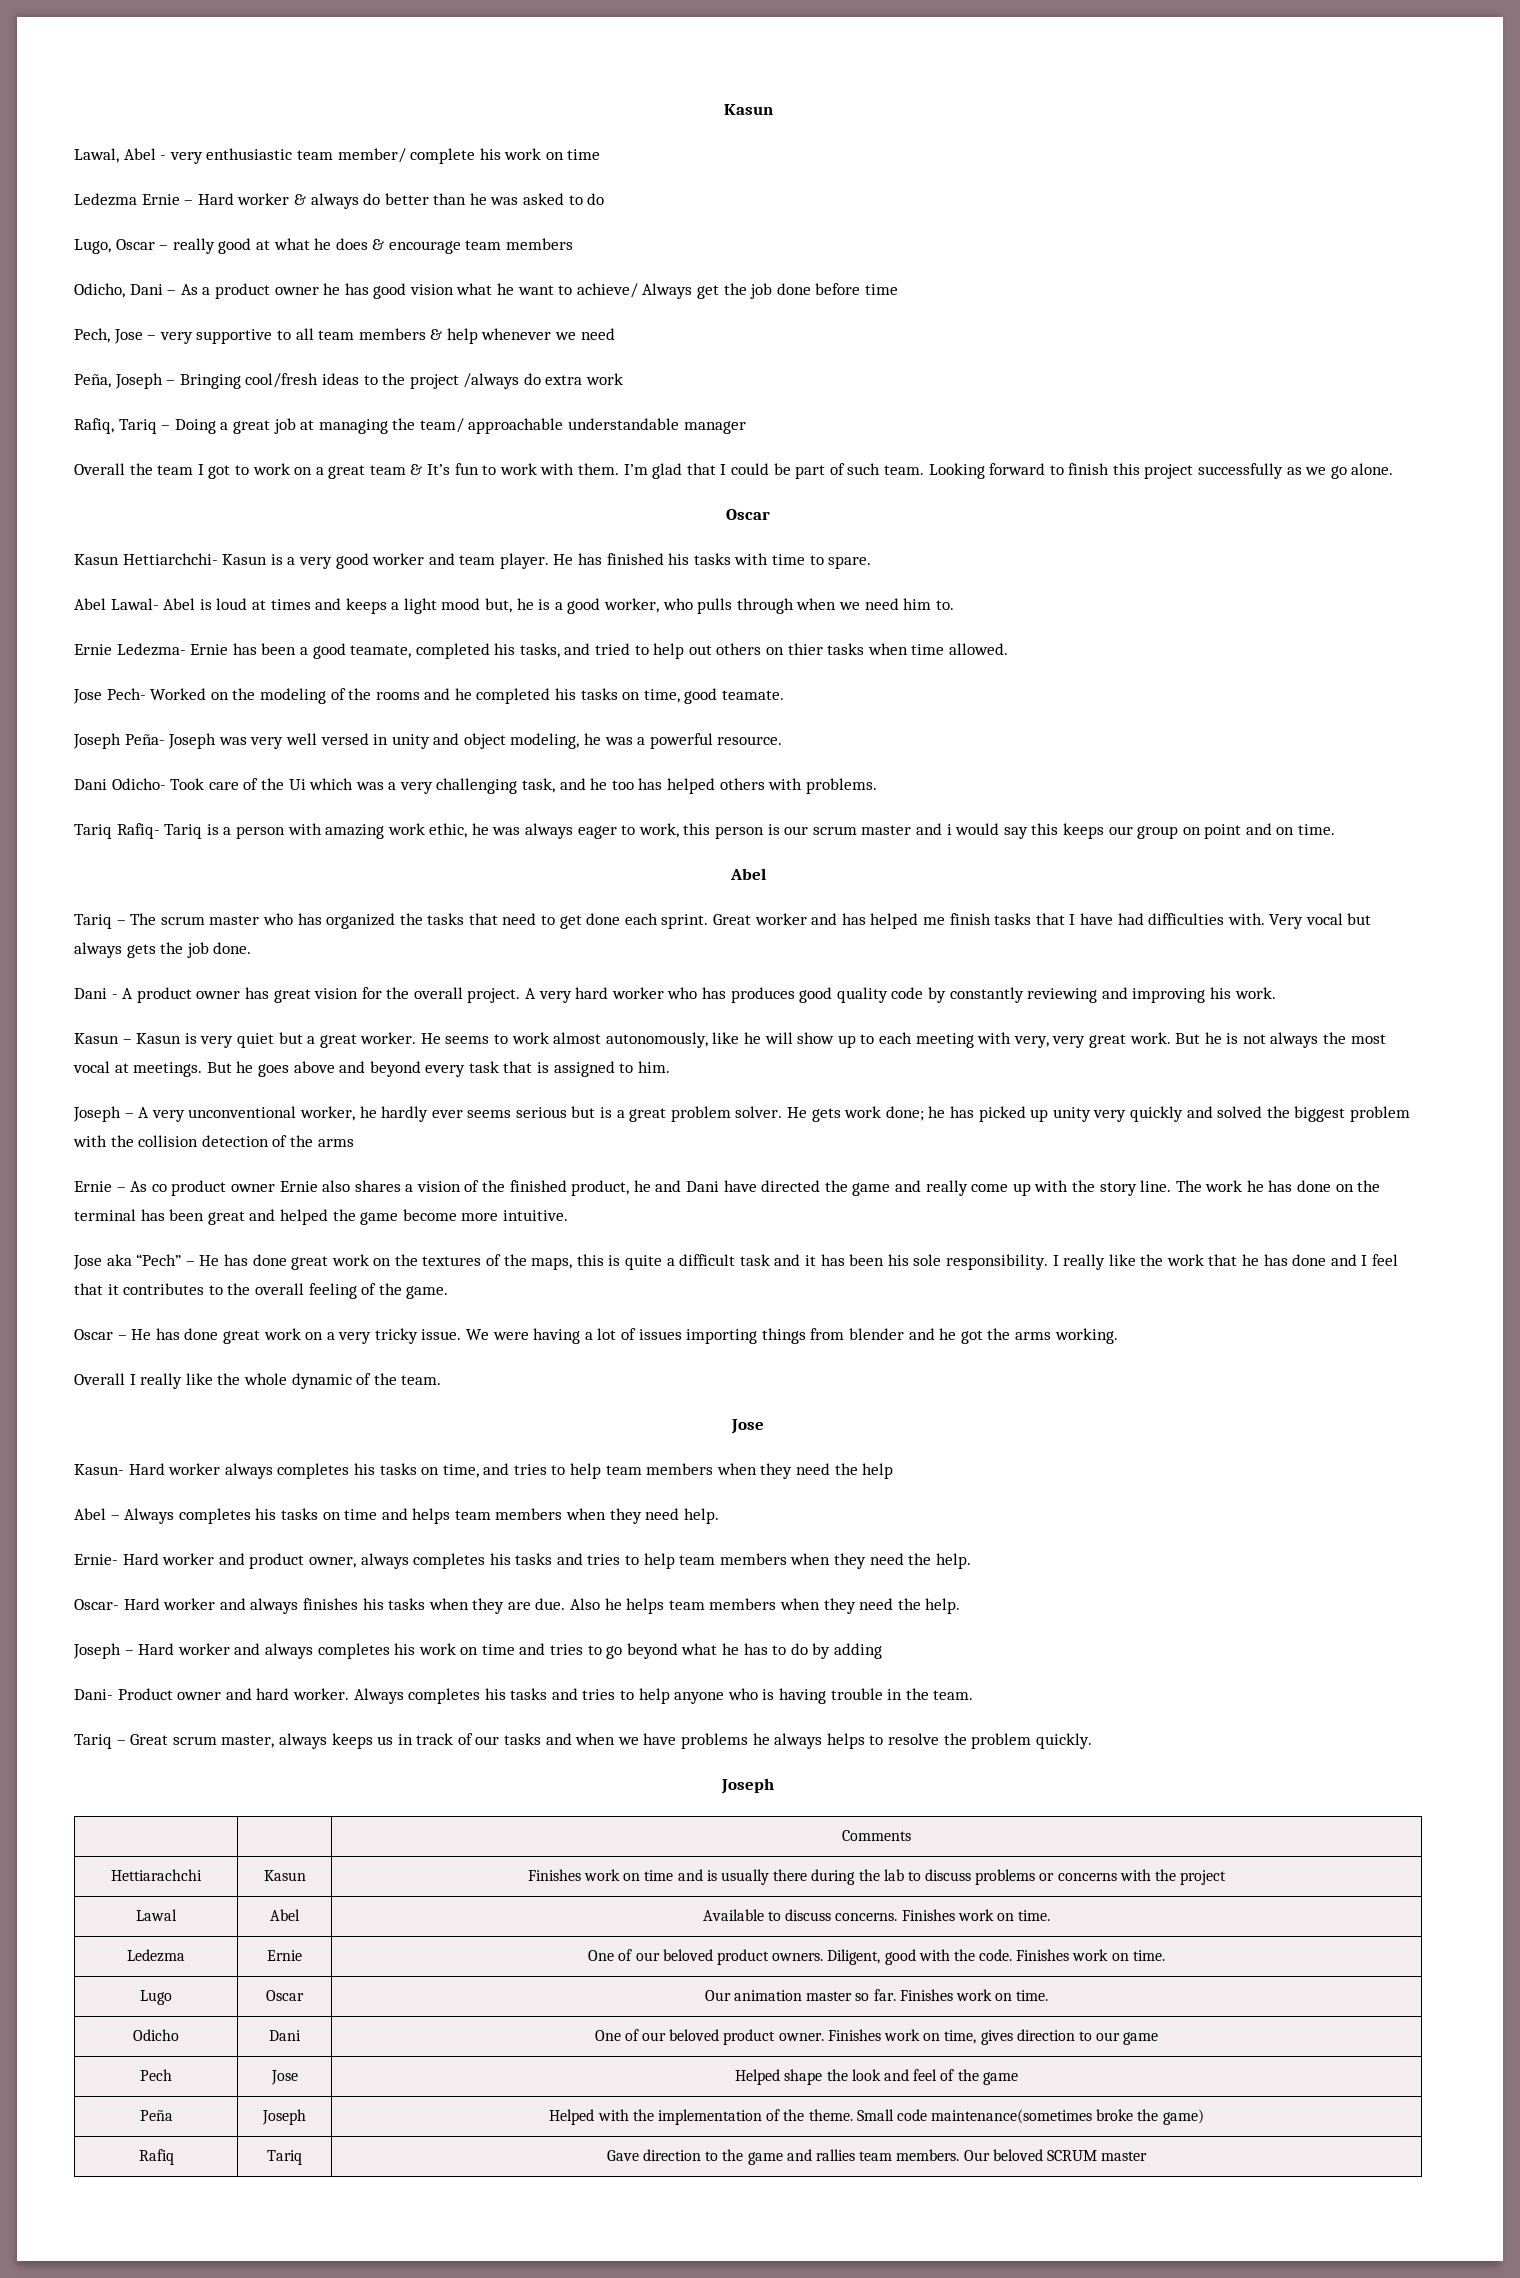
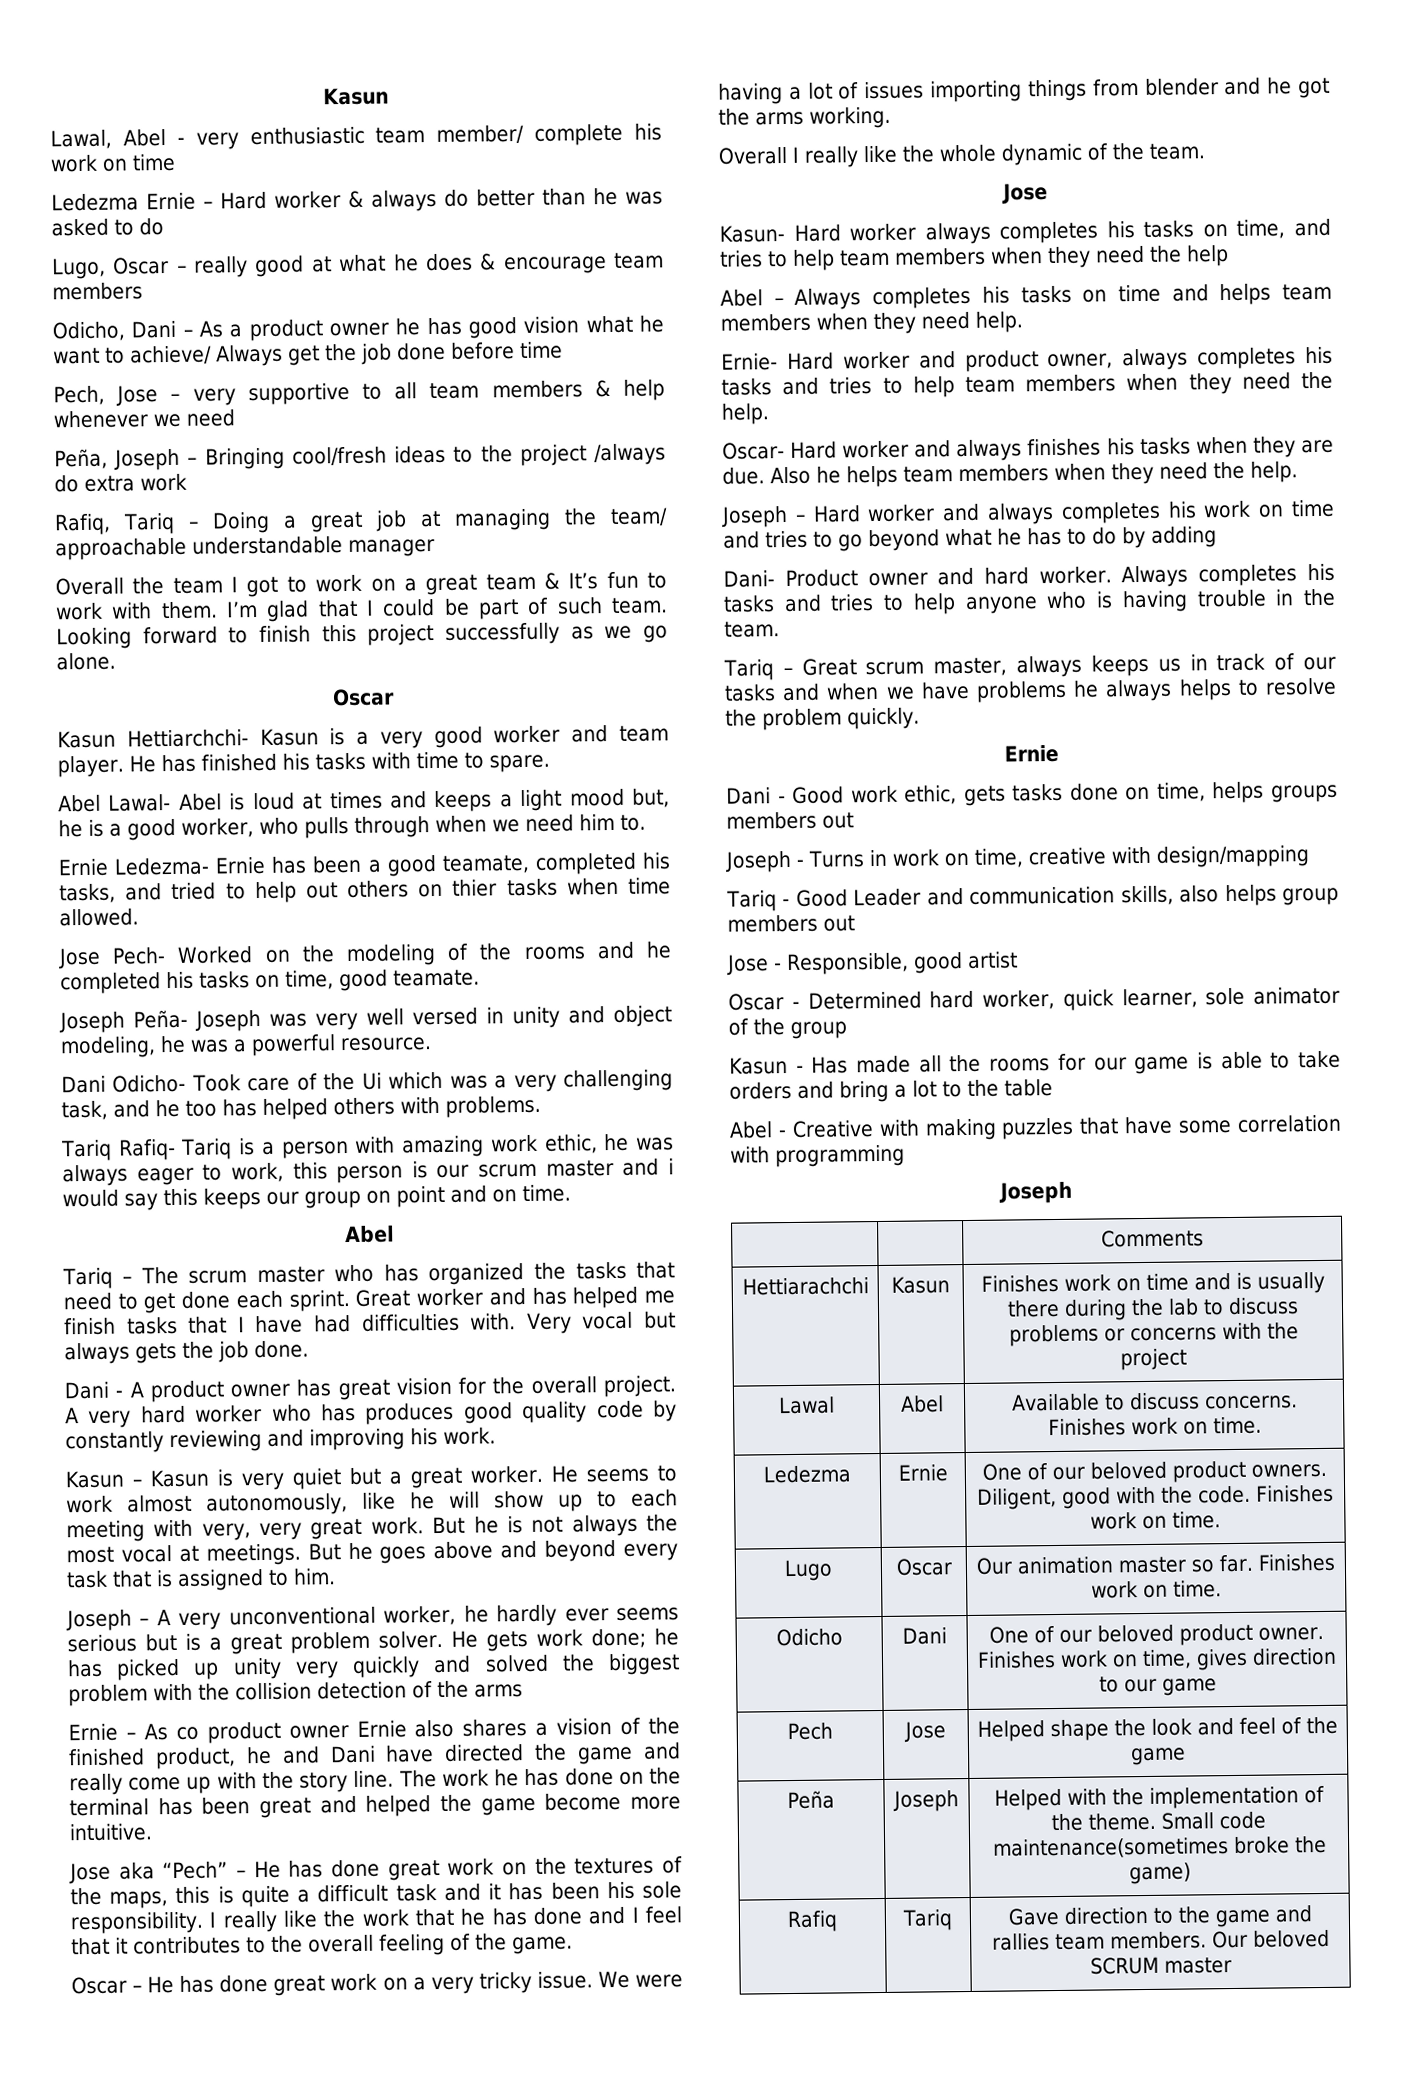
(1092, 1741) none -> [1003,744,1059,763] [726,781,1338,807] [726,811,854,830] [725,845,1310,873] [726,884,1339,912] [727,914,855,933] [726,951,1018,976] [728,986,1340,1011] [728,1018,847,1039] [729,1050,1342,1075] [729,1079,1053,1103] [729,1114,1342,1141] [730,1144,905,1168] // Ernie // Dani - Good work ethic, gets tasks done on time, helps groups members out // Joseph - Turns in work on time, creative with design/mapping // Tariq - Good Leader and communication skills, also helps group members out // Jose - Responsible, good artist // Oscar - Determined hard worker, quick learner, sole animator of the group // Kasun - Has made all the rooms for our game is able to take orders and bring a lot to the table // Abel - Creative with making puzzles that have some correlation with programming

